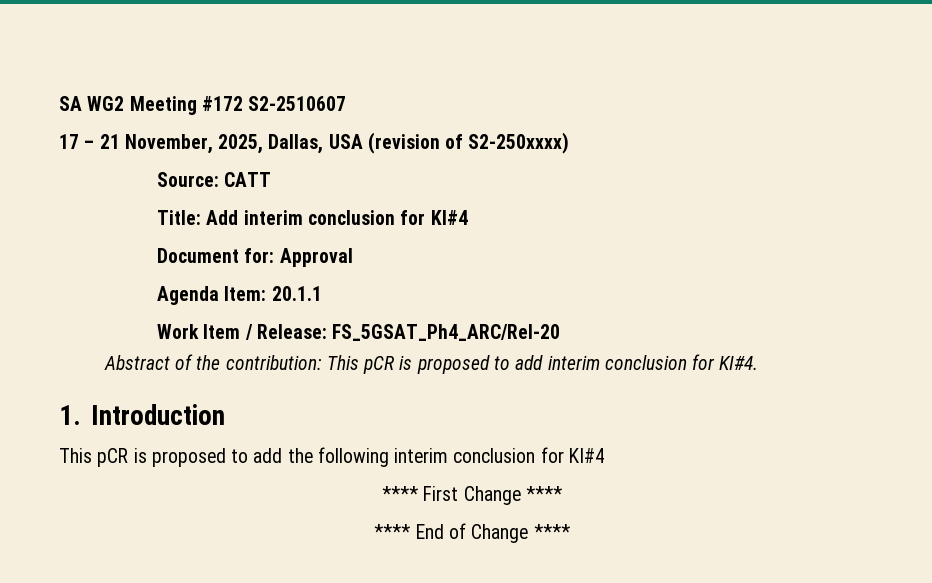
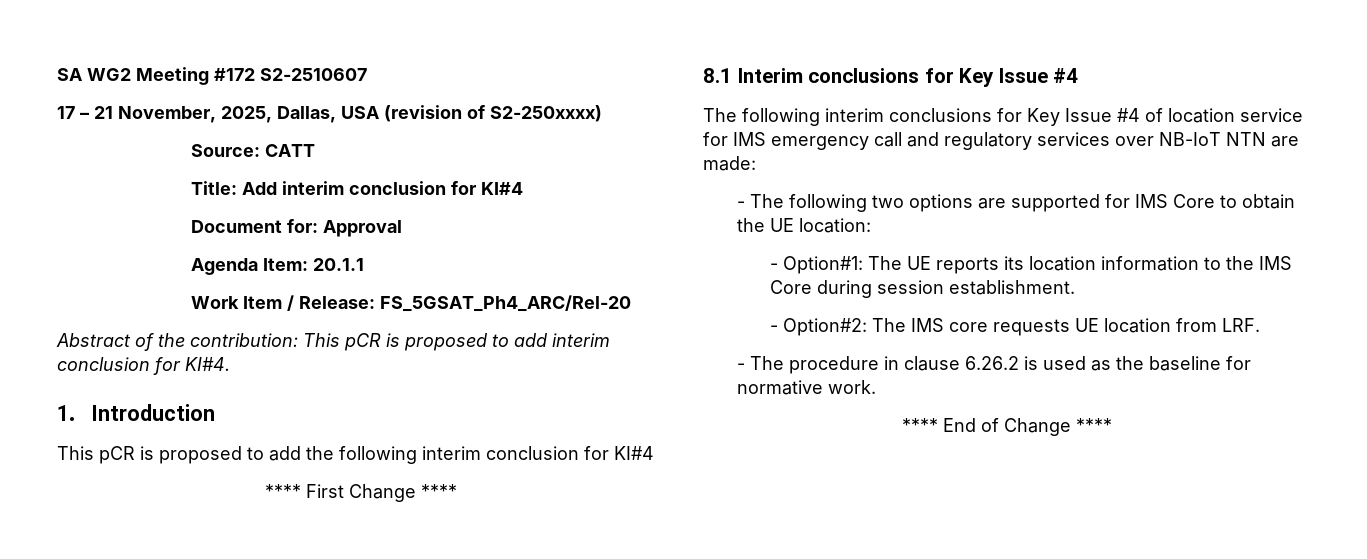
(562, 493) none -> [703,68,1079,87] [703,108,1303,126] [703,132,1299,150] [703,156,756,171] [736,194,1295,212] [736,218,871,233] [770,256,1293,274] [770,280,1076,298] [770,318,1261,336] [736,356,1251,374] [736,380,876,395] // 8.1 Interim conclusions for Key Issue #4 // The following interim conclusions for Key Issue #4 of location service for IMS emergency call and regulatory services over NB-IoT NTN are made: // - The following two options are supported for IMS Core to obtain the UE location: // - Option#1: The UE reports its location information to the IMS Core during session establishment. // - Option#2: The IMS core requests UE location from LRF. // - The procedure in clause 6.26.2 is used as the baseline for normative work.

